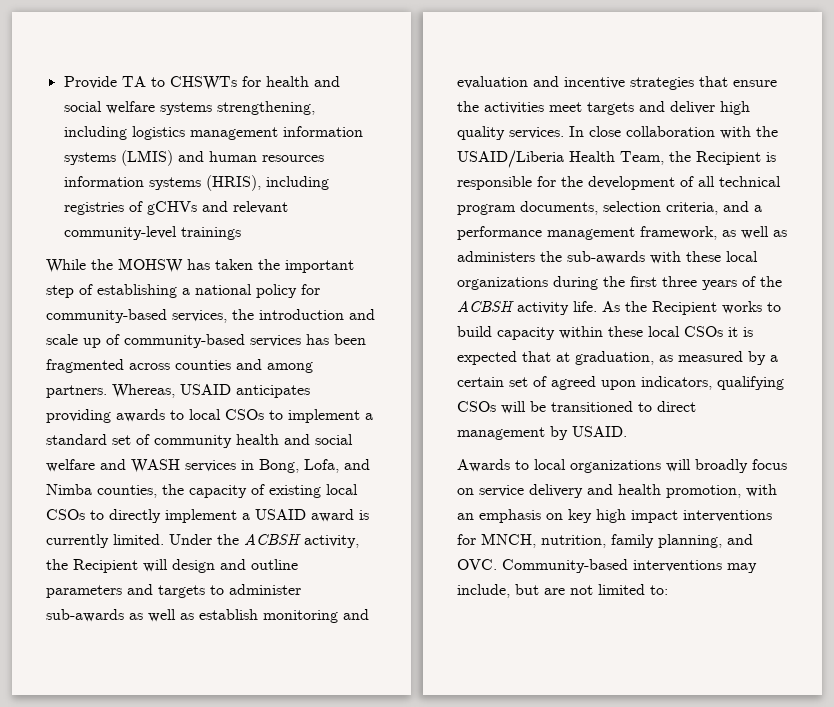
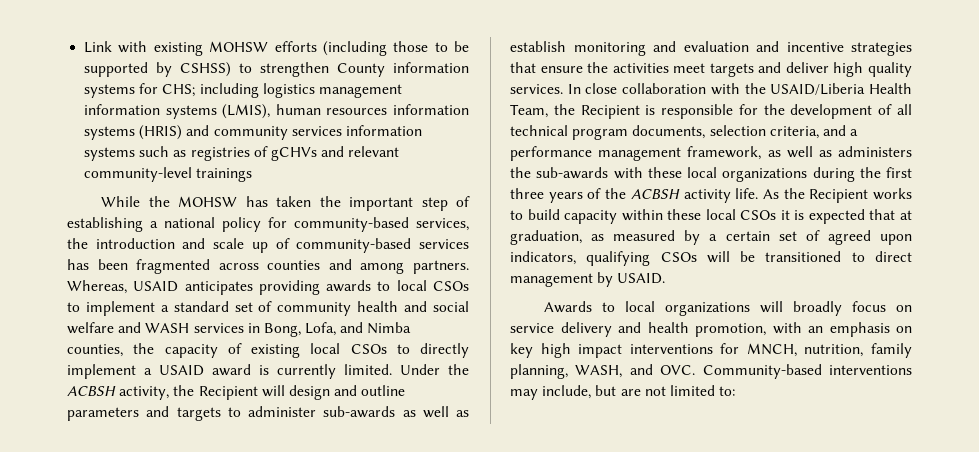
[63,76,340,90] [63,101,315,115] Provide TA to CHSWTs for health and social welfare systems strengthening, -> [84,41,469,56] [84,62,469,77] [84,83,196,98] Link with existing MOHSW efforts (including those to be supported by CSHSS) to strengthen County information systems for CHS;
[120,150,204,166] (LMIS) and -> [222,104,271,119] (LMIS),
[205,175,329,191] (HRIS), including -> [139,125,422,140] [84,146,187,161] (HRIS) and community services information systems such as
(722, 541) none -> [575,365,623,378] WASH,

